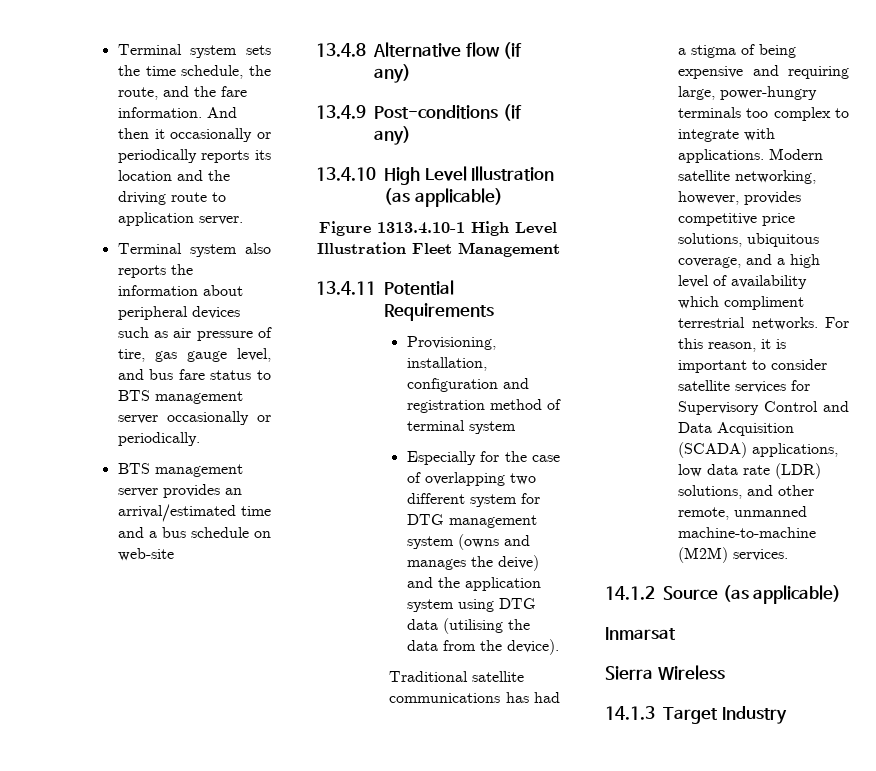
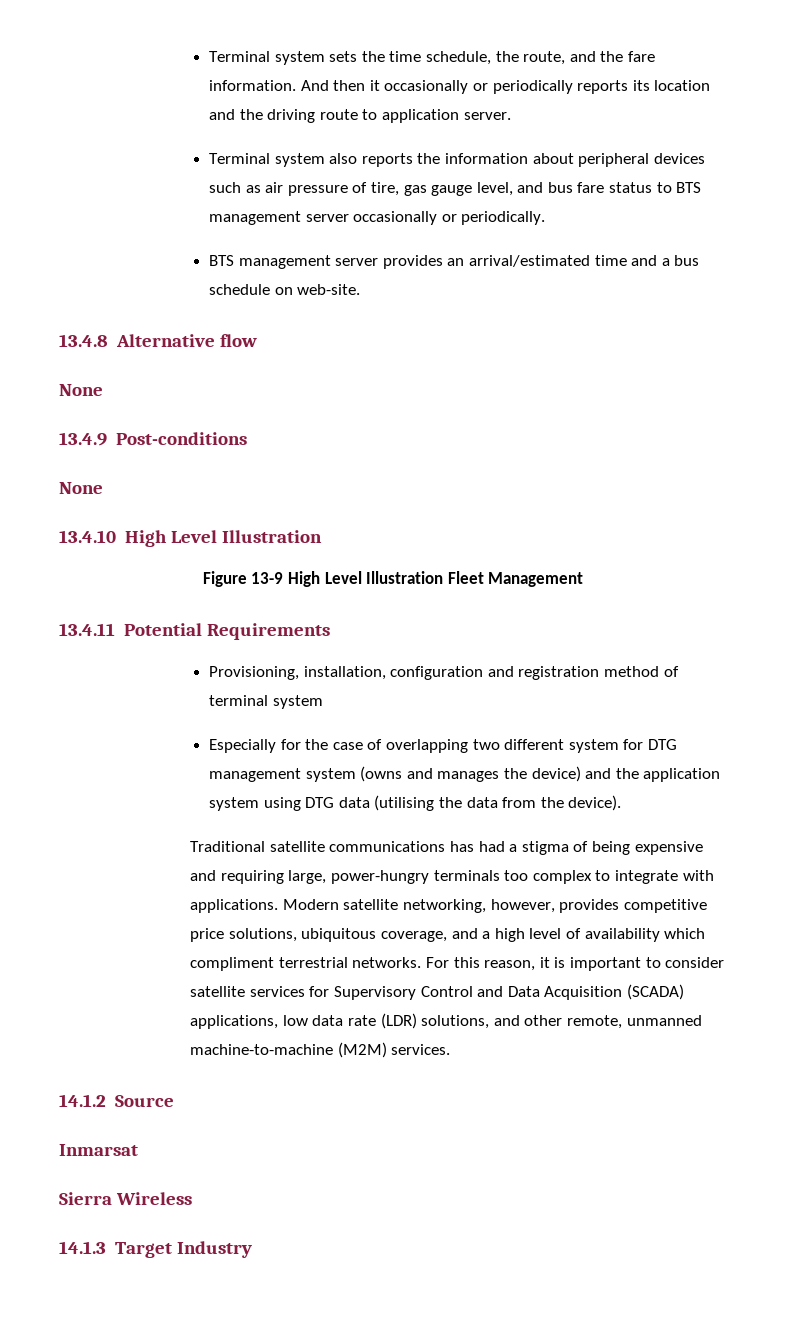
[117,548,174,561] web-site -> [297,284,361,295] web-site.
[503,42,523,59] [374,64,411,83] (if any) -> [59,384,103,396] // None
[502,104,522,121] [374,126,411,145] (if any) -> [59,482,103,494] // None
[384,188,503,207] (as applicable) -> (322, 536) none
[377,222,465,234] 1313.4.10-1 -> [251,572,284,584] 13-9
[497,555,539,571] deive) -> [531,766,581,782] device)
[722,585,842,604] (as applicable) -> (174, 1101) none

